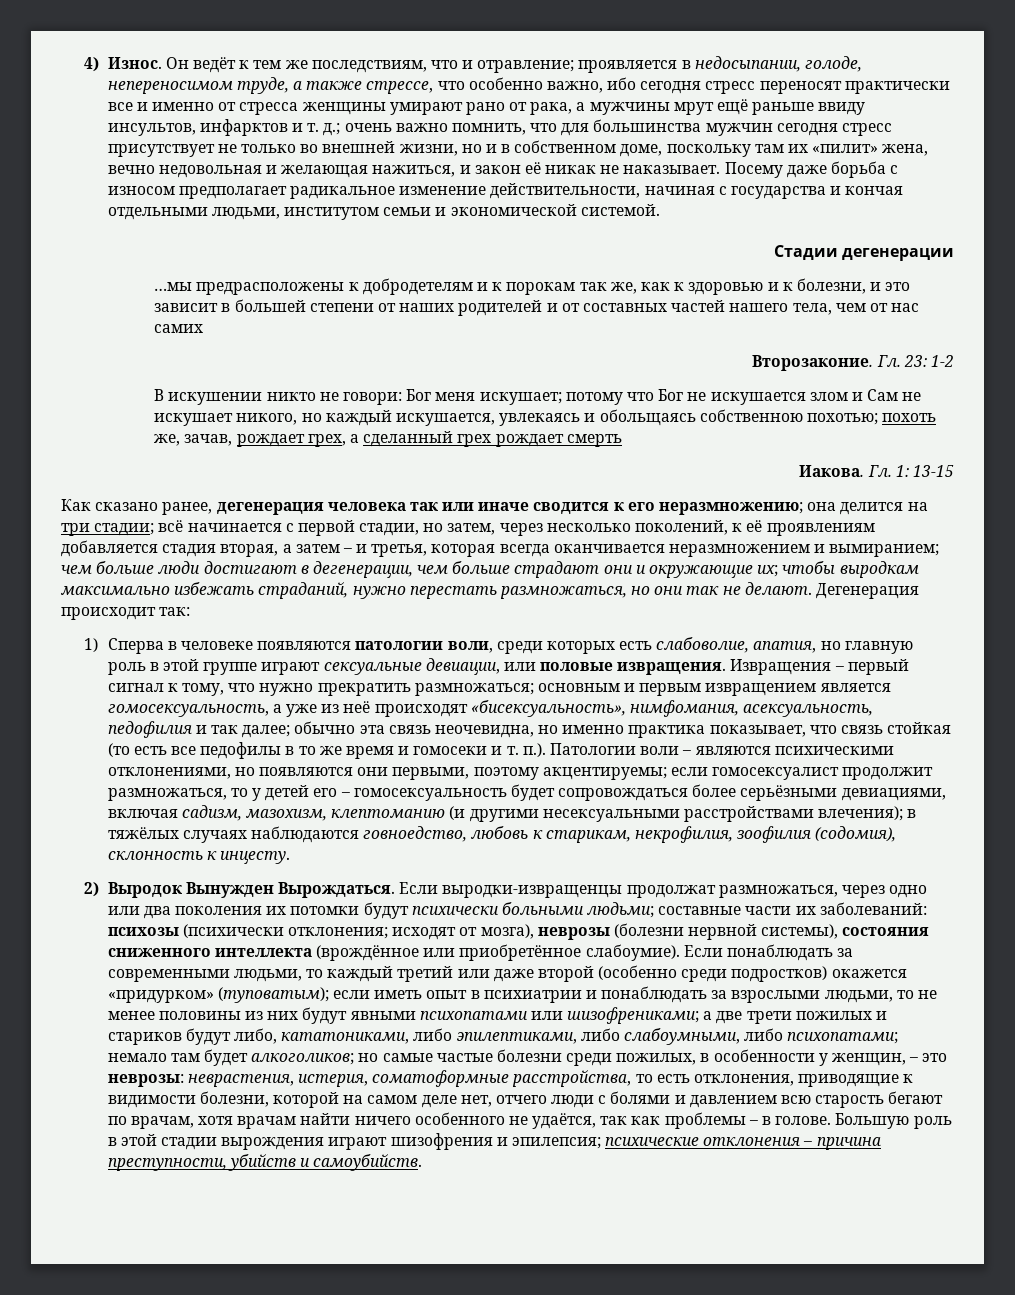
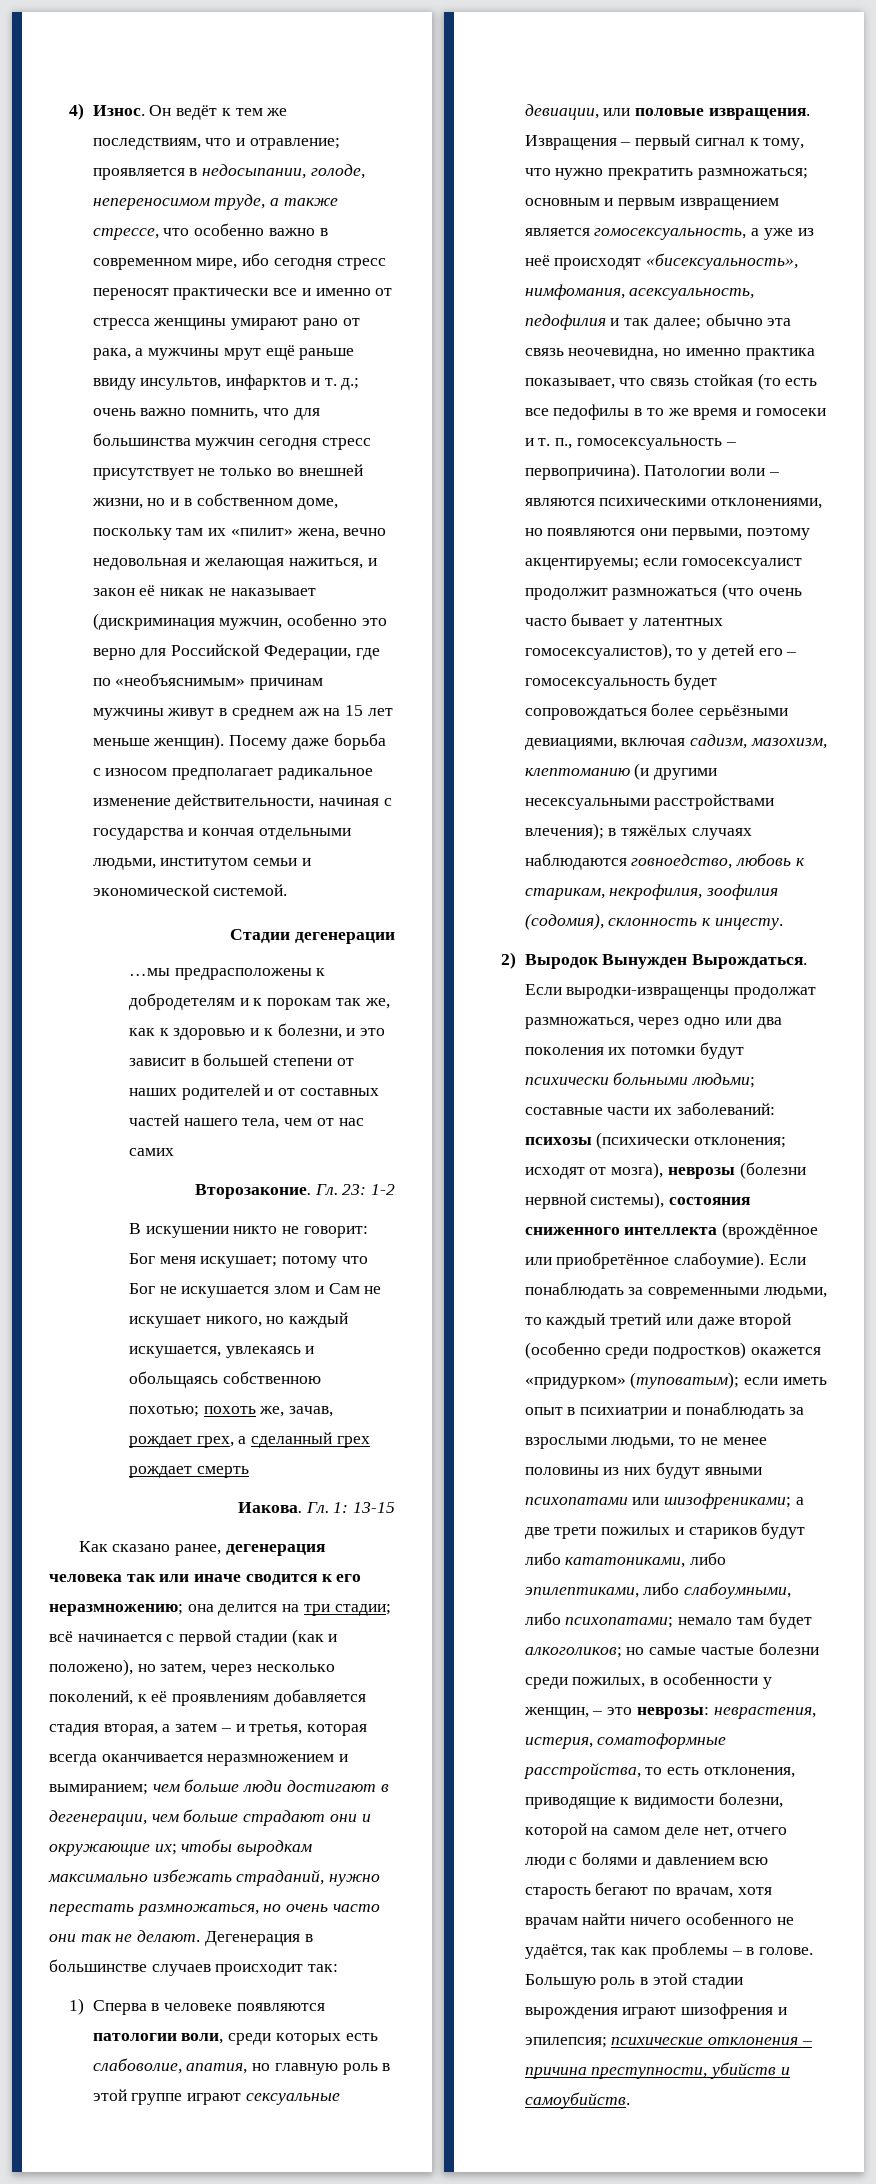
[546,81,603,93] важно, -> [268,228,328,236] [92,258,238,270] важно в современном мире,
[623,165,721,174] наказывает. -> [230,588,316,596] [92,613,387,630] [92,644,380,660] [92,673,324,690] [92,705,393,720] [92,733,225,750] наказывает (дискриминация мужчин, особенно это верно для Российской Федерации, где по «необъяснимым» причинам мужчины живут в среднем аж на 15 лет меньше женщин).
[343,392,403,405] говори: -> [303,1226,368,1238] говорит:
[359,523,420,536] стадии, -> [235,1629,338,1646] [49,1659,133,1676] стадии (как и положено),
(651, 590) none -> [286,1904,380,1912] очень часто
(920, 591) none -> [304,1934,313,1942] [49,1959,211,1976] в большинстве случаев
[522,743,546,757] п.). -> [555,438,736,450] [524,463,640,480] п., гомосексуальность – первопричина).
[107,788,227,801] размножаться, -> [612,583,802,600] [524,613,723,630] [524,643,672,660] размножаться (что очень часто бывает у латентных гомосексуалистов),
[234,1028,278,1044] либо, -> [524,1552,561,1565] либо

